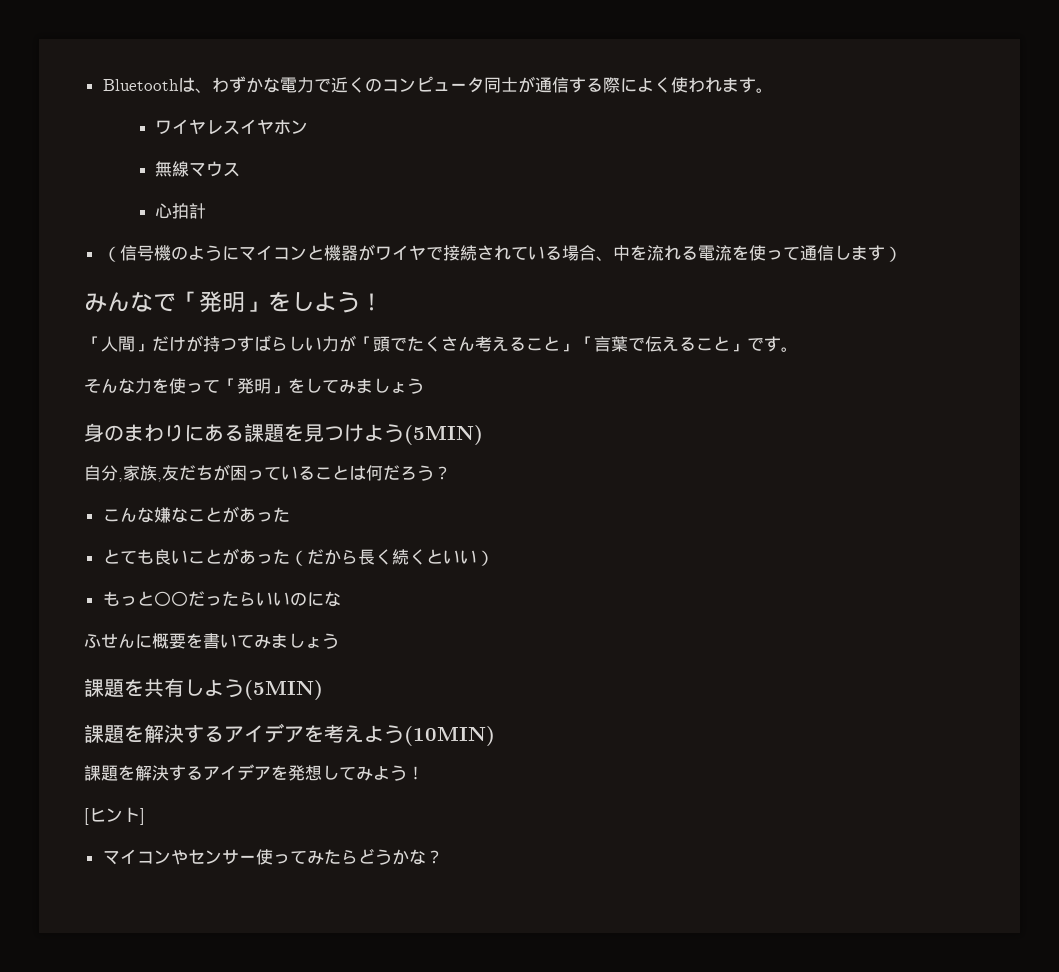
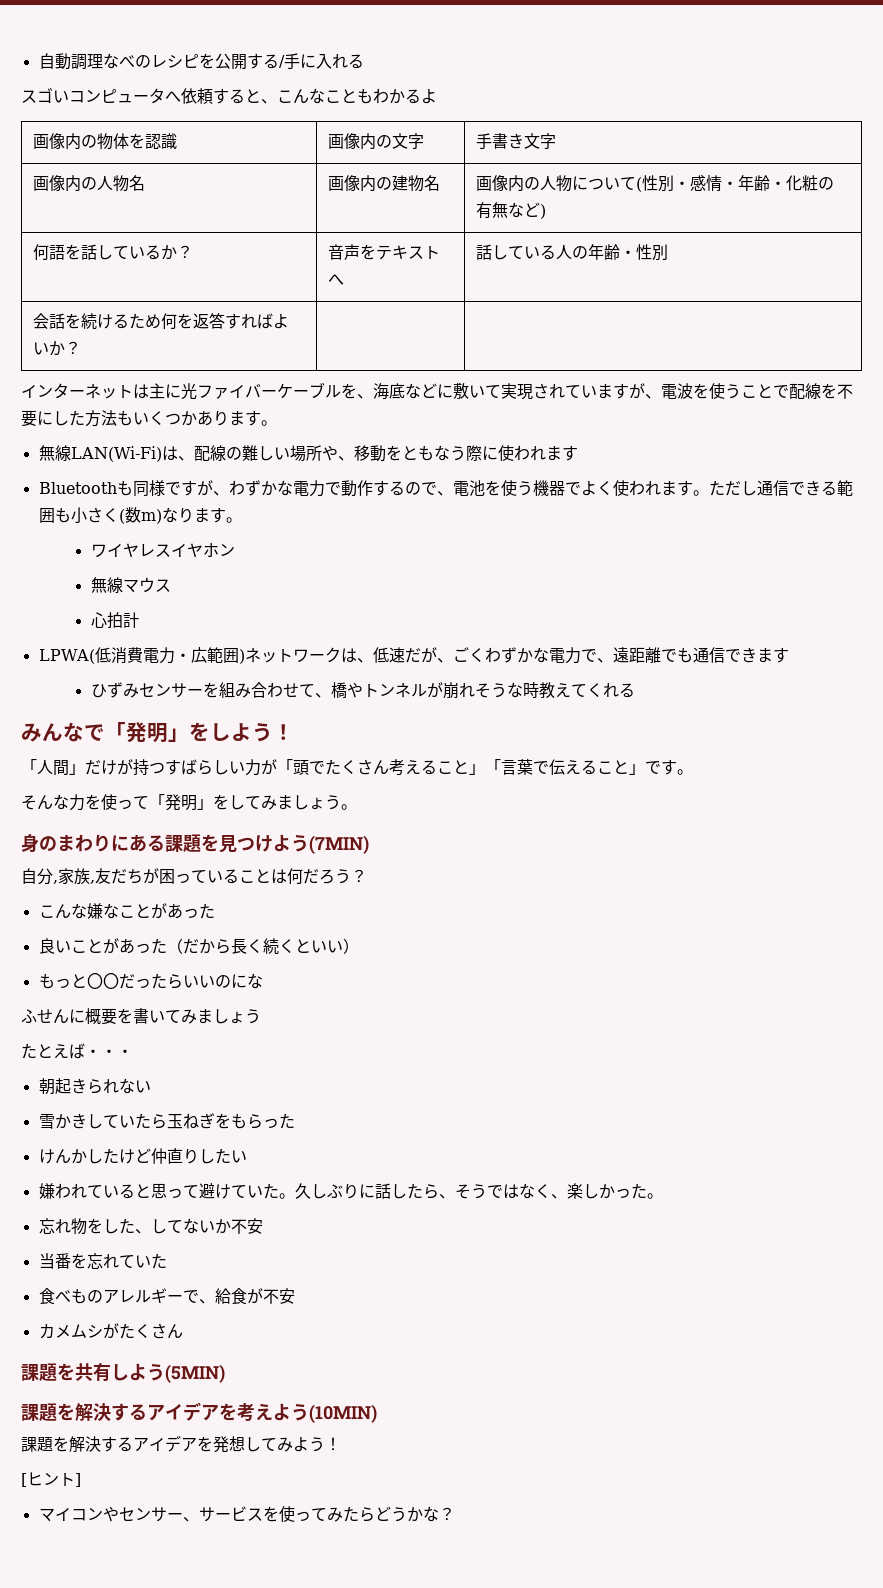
[102,76,722,93] Bluetoothは、わずかな電力で近くのコンピュータ同士が通信する際によく使われ -> [38,53,364,70] [21,87,437,104] [33,133,178,150] [328,133,425,150] [476,133,557,150] [33,175,146,192] [328,175,441,192] [476,175,835,192] [476,202,547,219] [33,244,194,260] [328,244,441,260] [328,274,345,285] [476,244,669,261] [33,313,290,329] [33,341,82,356] [21,382,853,400] [21,410,277,427] [38,445,578,462] [38,480,853,497] [38,507,194,524] 自動調理なべのレシピを公開する/手に入れる // スゴいコンピュータへ依頼すると、こんなこともわかるよ // 画像内の物体を認識 | 画像内の文字 | 手書き文字 // 画像内の人物名 | 画像内の建物名 | 画像内の人物について(性別・感情・年齢・化粧の有無など) // 何語を話しているか？ | 音声をテキストへ | 話している人の年齢・性別 // 会話を続けるため何を返答すればよいか？ | | // インターネットは主に光ファイバーケーブルを、海底などに敷いて実現されていますが、電波を使うことで配線を不要にした方法もいくつかあります。 // 無線LAN(Wi-Fi)は、配線の難しい場所や、移動をともなう際に使われます // Bluetoothも同様ですが、わずかな電力で動作するので、電池を使う機器でよく使われます。ただし通信できる範囲も小さく(数m)なり
[102,244,902,262] （信号機のようにマイコンと機器がワイヤで接続されている場合、中を流れる電流を使って通信します） -> [38,647,789,664] [90,682,635,699] LPWA(低消費電力・広範囲)ネットワークは、低速だが、ごくわずかな電力で、遠距離でも通信できます // ひずみセンサーを組み合わせて、橋やトンネルが崩れそうな時教えてくれる
(424, 386) none -> [341,804,357,810] 。
[404,425,483,445] (5MIN) -> [309,835,369,854] (7MIN)
[102,549,154,564] とても -> (215, 911) none
(339, 641) none -> [21,1043,133,1059] [38,1078,151,1095] [38,1113,295,1129] [38,1148,247,1164] [38,1183,663,1199] [38,1218,263,1235] [38,1253,167,1269] [38,1288,295,1305] [38,1323,183,1339] // たとえば・・・ // 朝起きられない // 雪かきしていたら玉ねぎをもらった // けんかしたけど仲直りしたい // 嫌われていると思って避けていた。久しぶりに話したら、そうではなく、楽しかった。 // 忘れ物をした、してないか不安 // 当番を忘れていた // 食べものアレルギーで、給食が不安 // カメムシがたくさん
(256, 859) none -> [182,1506,279,1522] 、サービスを

